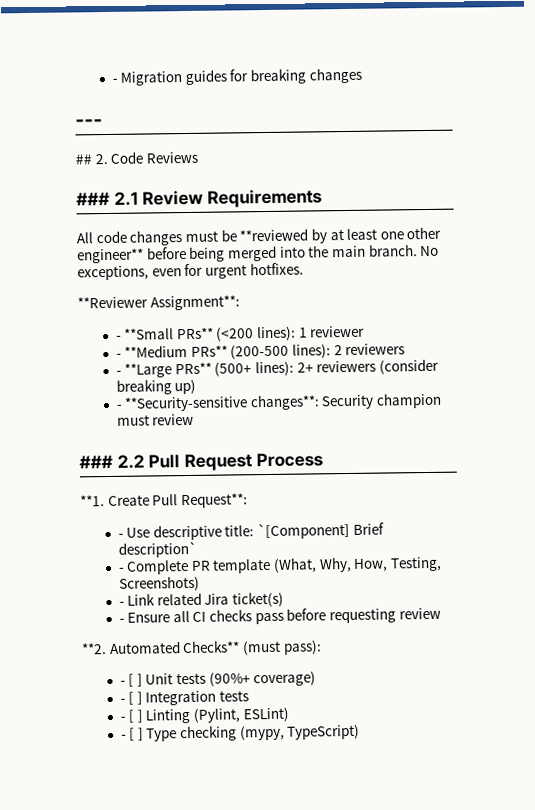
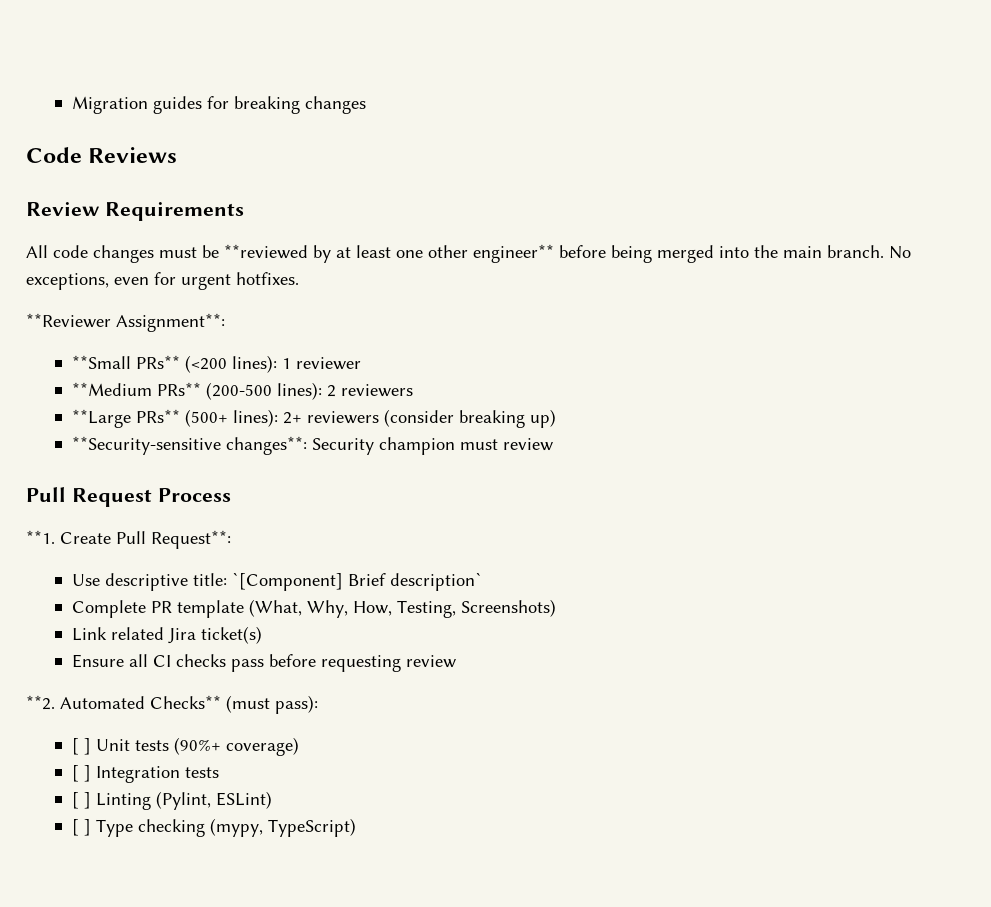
[111,78,118,83] - -> (72, 105) none
[75,119,103,127] [75,153,108,165] --- // ## 2. -> (367, 105) none
[76,191,139,206] ### 2.1 -> (178, 155) none
[115,335,122,340] - -> (225, 322) none
[115,353,122,358] - -> (362, 363) none
[115,370,122,375] - -> (414, 390) none
[115,404,123,409] - -> (557, 418) none
[79,454,145,469] ### 2.2 -> (554, 444) none
[117,533,124,538] - -> (231, 539) none
[118,567,125,572] - -> (483, 581) none
[118,601,125,606] - -> (557, 608) none
[118,618,125,623] - -> (263, 635) none
[119,680,126,685] - -> (318, 704) none
[119,698,126,703] - -> (300, 746) none
[119,716,126,721] - -> (220, 772) none
[120,734,127,739] - -> (273, 800) none

